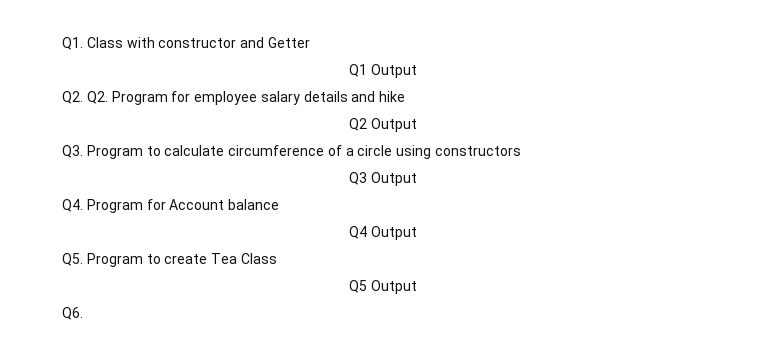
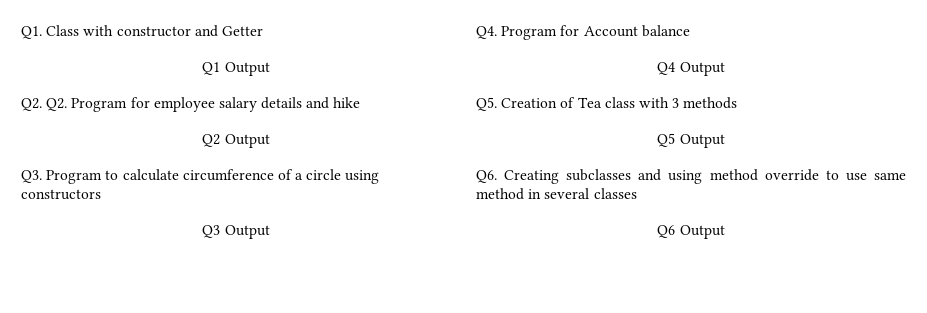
[86,253,277,267] [349,280,417,294] [62,307,83,320] Program to create Tea Class // Q5 Output // Q6. -> [501,97,738,109] [657,133,725,148] [476,169,906,184] [476,188,637,200] [657,225,725,239] Creation of Tea class with 3 methods // Q5 Output // Q6. Creating subclasses and using method override to use same method in several classes // Q6 Output

